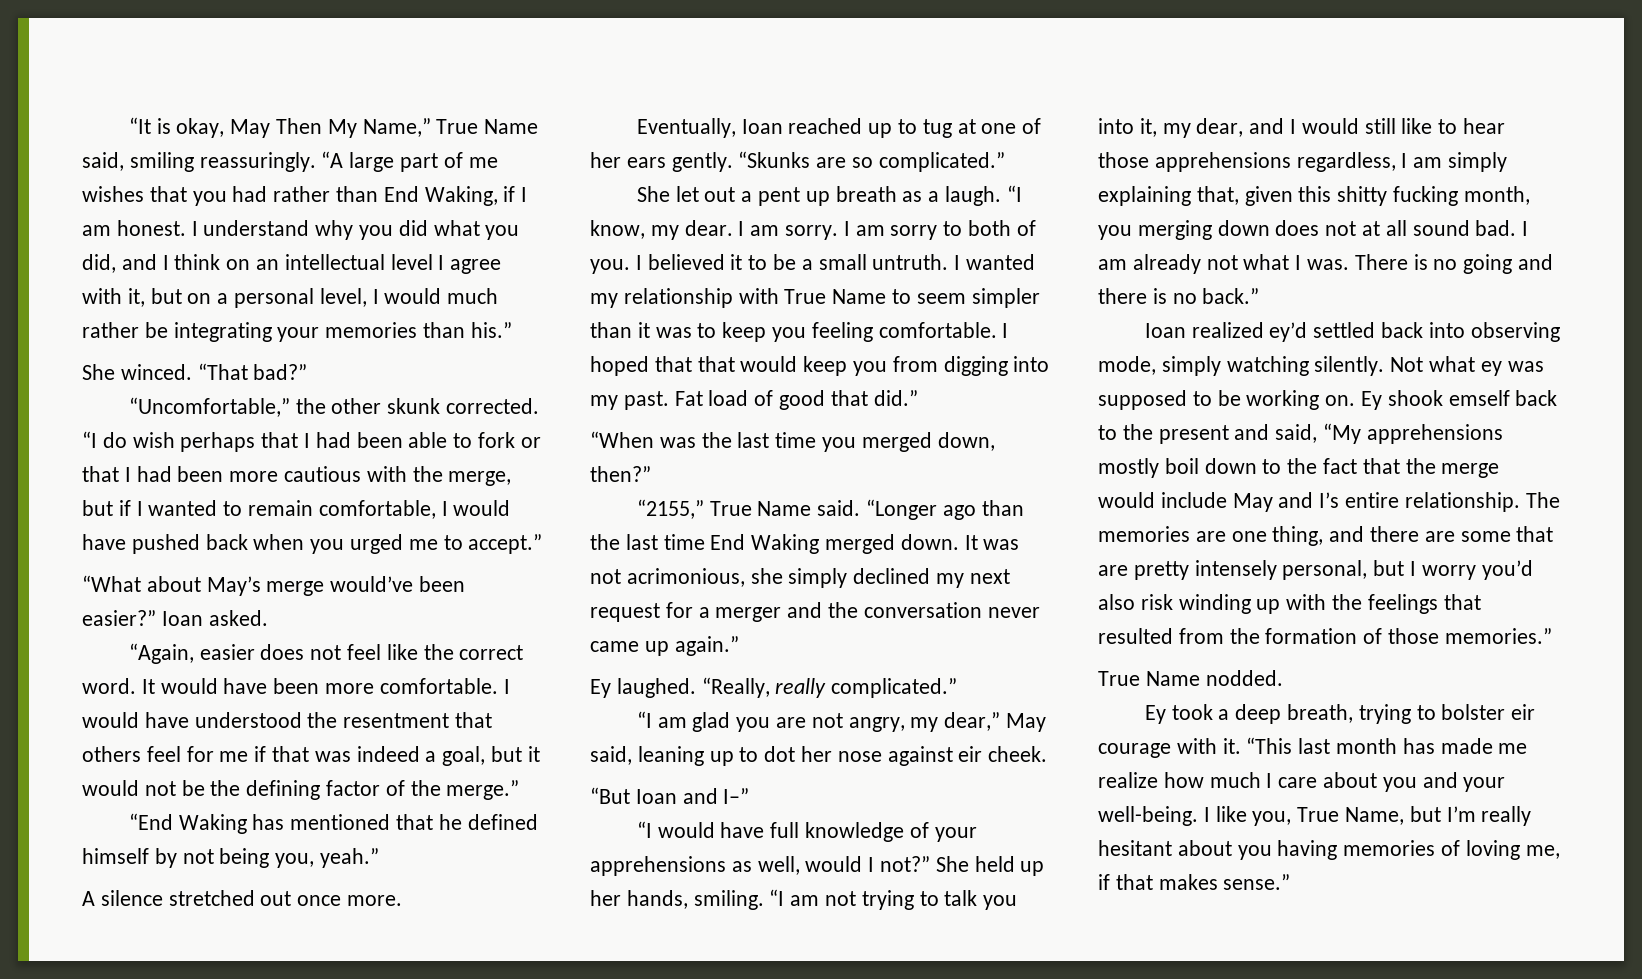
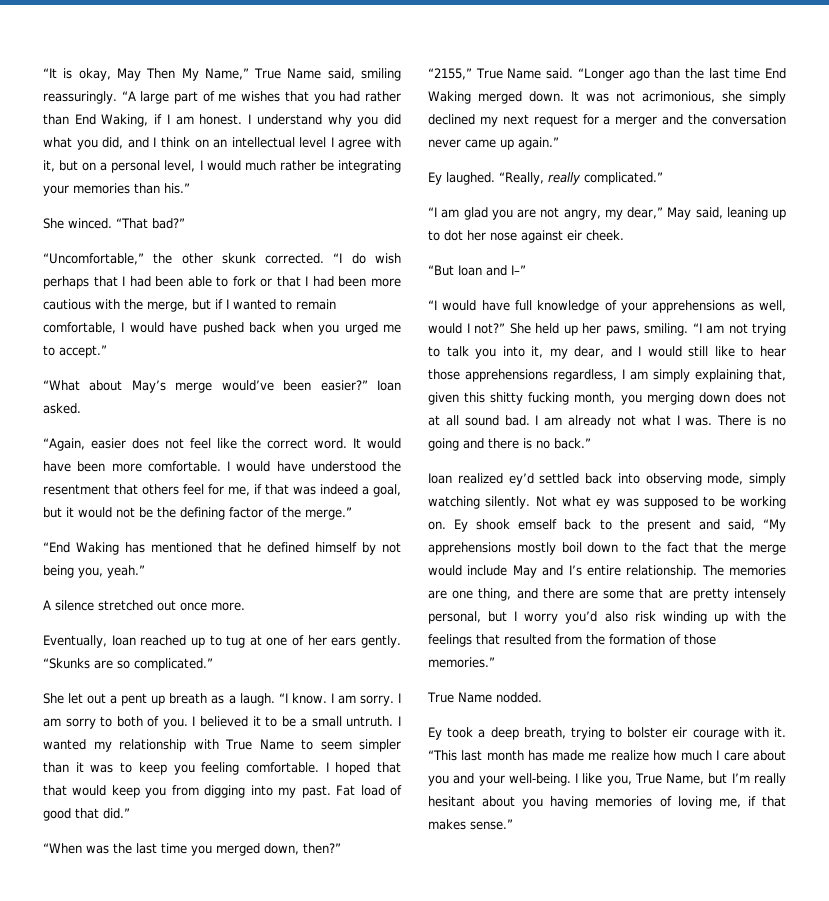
[219,751,249,762] me -> [228,486,250,496] me,
[590,220,733,240] know, my dear. -> [291,693,327,704] know.
[626,890,688,909] hands, -> [605,325,640,336] paws,

